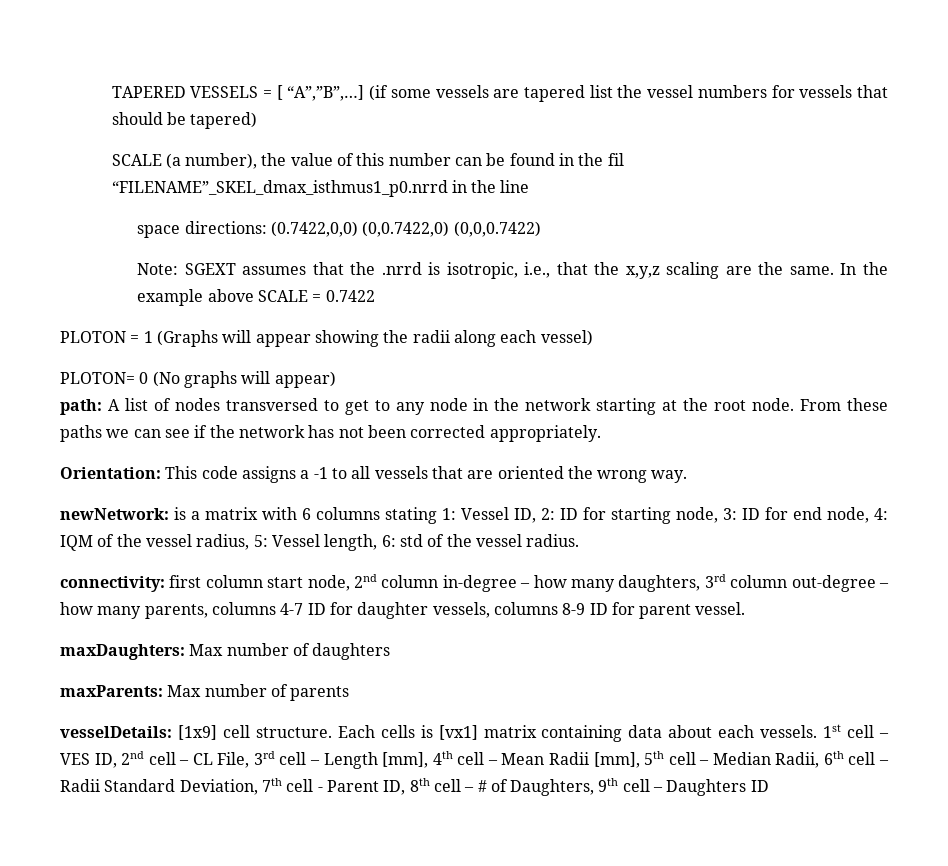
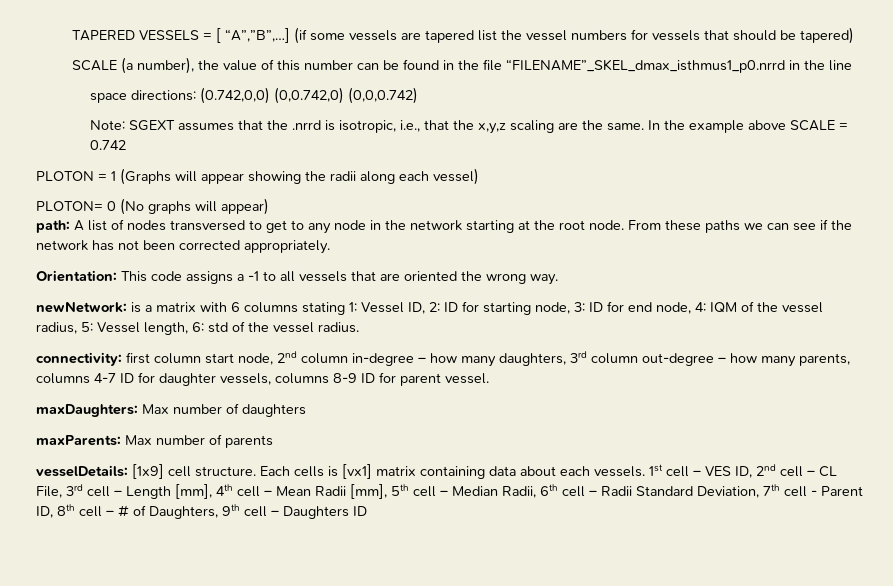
[607,153,624,166] fil -> [483,59,503,71] file
[270,221,541,237] (0.7422,0,0) (0,0.7422,0) (0,0,0.7422) -> [200,87,419,104] (0.742,0,0) (0,0.742,0) (0,0,0.742)
[325,290,375,302] 0.7422 -> [90,140,127,150] 0.742

